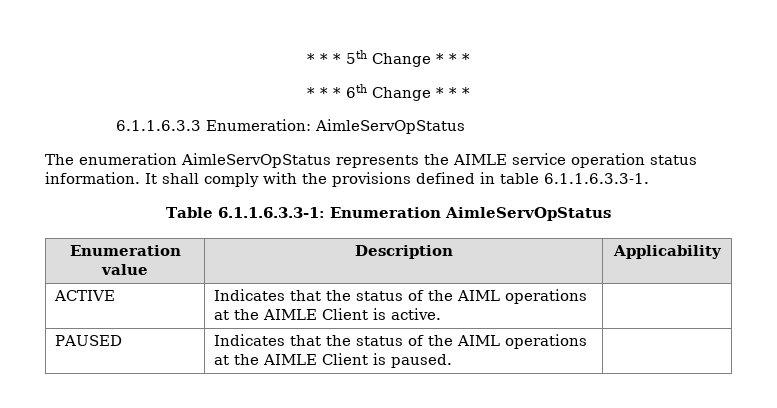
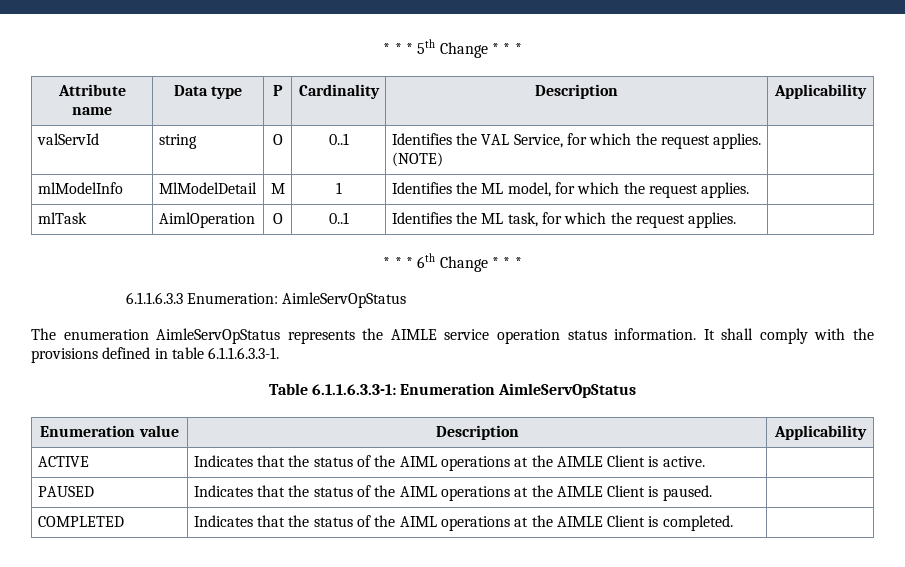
(470, 58) none -> [57,84,126,96] [72,107,112,115] [173,85,243,99] [273,85,283,96] [298,84,380,99] [535,84,618,99] [774,84,867,99] [36,133,99,145] [158,134,197,149] [272,134,283,145] [328,133,349,145] [391,133,762,149] [391,152,443,167] [37,182,123,194] [158,182,257,194] [270,183,285,194] [335,182,342,194] [391,182,750,198] [37,212,87,224] [158,212,255,228] [272,213,283,224] [328,212,349,224] [391,212,737,228] // Attribute name | Data type | P | Cardinality | Description | Applicability // valServId | string | O | 0..1 | Identifies the VAL Service, for which the request applies. (NOTE) | // mlModelInfo | MlModelDetail | M | 1 | Identifies the ML model, for which the request applies. | // mlTask | AimlOperation | O | 0..1 | Identifies the ML task, for which the request applies. |
(453, 361) none -> [37,516,124,527] [193,515,733,531] // COMPLETED | Indicates that the status of the AIML operations at the AIMLE Client is completed. |

